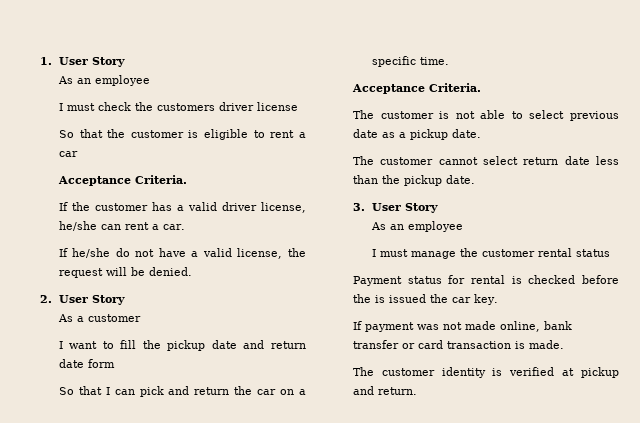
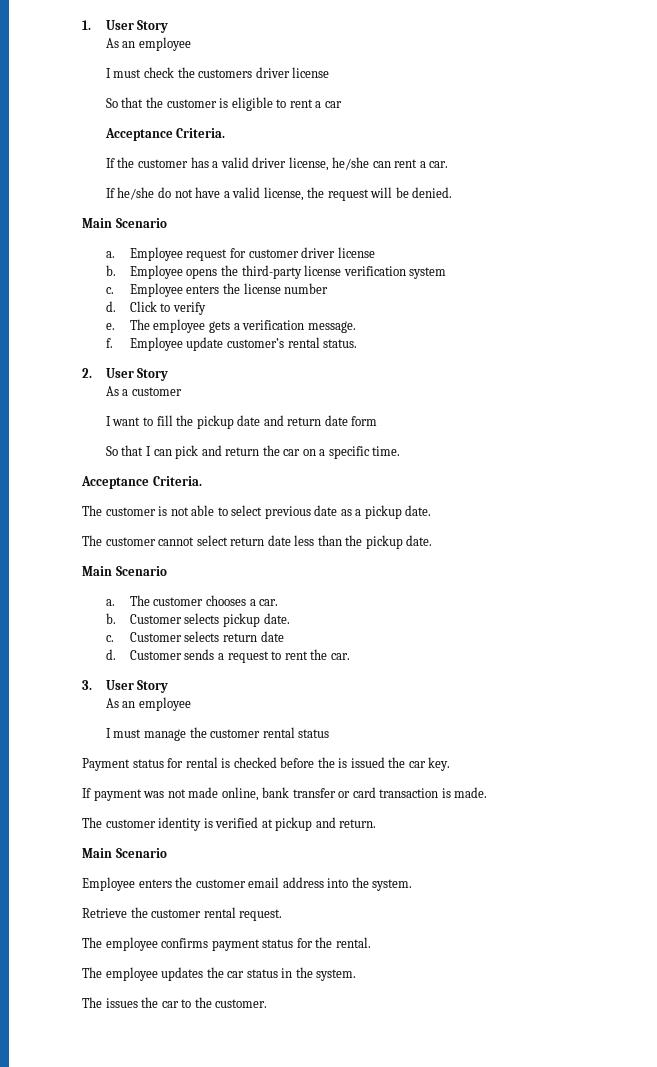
(192, 271) none -> [81,218,167,228] [105,247,375,261] [105,265,447,279] [105,283,329,297] [105,301,206,315] [105,319,356,333] [105,337,358,351] // Main Scenario // a. Employee request for customer driver license // b. Employee opens the third-party license verification system // c. Employee enters the license number // d. Click to verify // e. The employee gets a verification message. // f. Employee update customer’s rental status.
(475, 179) none -> [81,566,167,576] [105,595,279,606] [105,613,290,627] [105,631,284,642] [105,649,350,663] // Main Scenario // a. The customer chooses a car. // b. Customer selects pickup date. // c. Customer selects return date // d. Customer sends a request to rent the car.
(417, 391) none -> [81,848,167,858] [81,877,413,891] [81,907,283,921] [81,937,371,951] [81,967,357,981] [81,997,268,1008] // Main Scenario // Employee enters the customer email address into the system. // Retrieve the customer rental request. // The employee confirms payment status for the rental. // The employee updates the car status in the system. // The issues the car to the customer.

